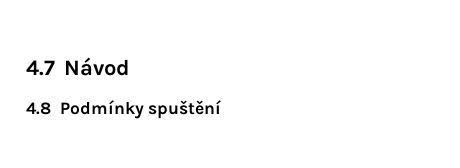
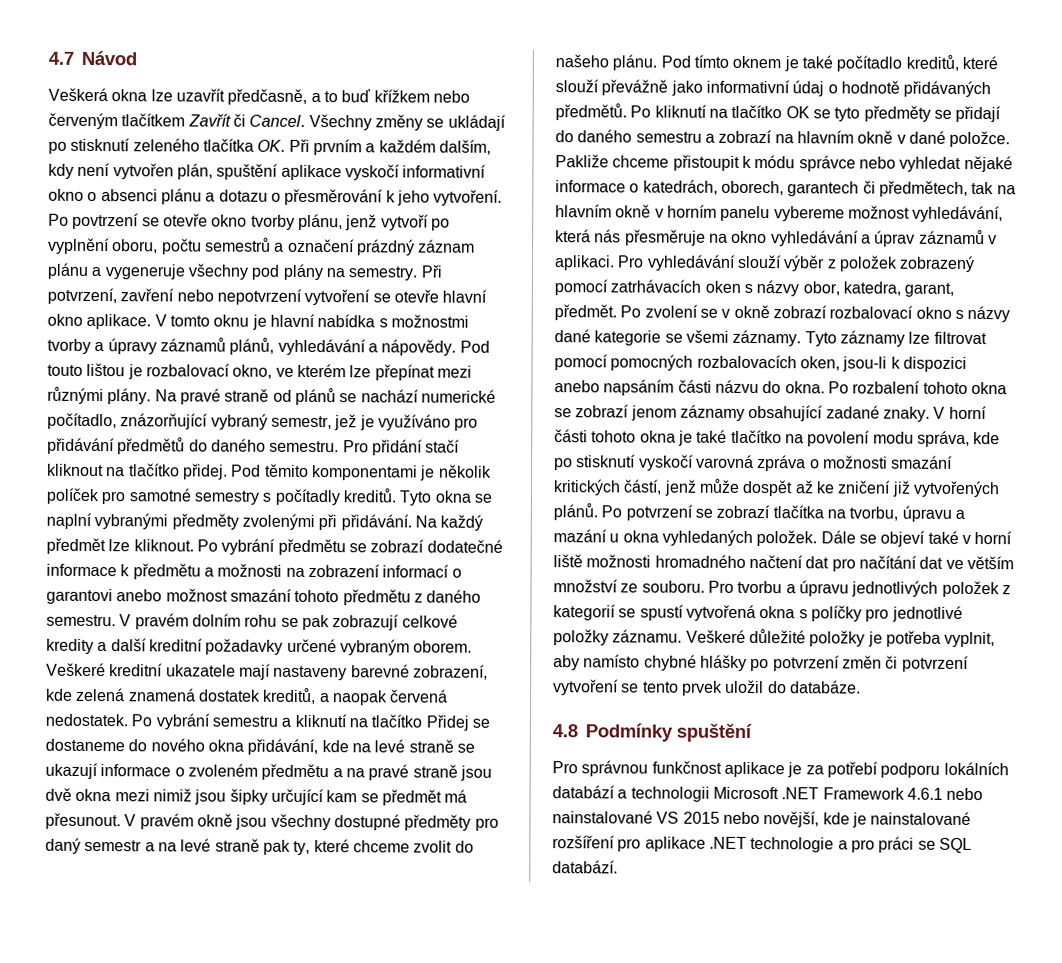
[26,100,222,119] 4.8 Podmínky spuštění -> [48,87,470,105] [48,112,506,131] [48,137,491,156] [48,162,487,181] [48,188,503,206] [48,212,450,231] [48,237,476,256] [47,262,442,281] [47,287,488,306] [47,313,469,330] [47,337,490,356] [47,362,472,381] [47,386,496,406] [47,412,479,431] [47,437,461,456] [47,463,492,481] [46,487,492,506] [46,512,484,531] [46,537,503,556] [46,563,462,580] [46,588,482,606] [46,613,458,631] [46,638,473,656] [46,662,488,681] [45,687,449,706] [45,713,490,731] [45,738,475,756] [45,762,492,781] [45,787,468,806] [45,812,499,831] [45,837,474,856] [555,54,998,72] [555,79,992,98] [555,103,1002,123] [555,129,1011,148] [555,154,1013,173] [555,179,1016,197] [555,204,1004,223] [555,229,997,247] [554,254,976,273] [554,279,955,297] [554,304,1011,323] [554,329,987,347] [554,354,967,372] [554,379,1007,396] [554,404,987,422] [554,429,1001,447] [554,454,954,472] [553,478,1000,498] [553,503,965,522] [553,529,1013,547] [553,554,1014,572] [553,579,1011,598] [553,604,963,622] [553,628,996,648] [553,654,969,672] [553,679,861,696] [552,723,752,743] [552,760,1009,778] [552,785,984,802] [552,810,972,828] [552,835,972,854] [552,860,618,874] Veškerá okna lze uzavřít předčasně, a to buď křížkem nebo červeným tlačítkem Zavřít či Cancel. Všechny změny se ukládají po stisknutí zeleného tlačítka OK. Při prvním a každém dalším, kdy není vytvořen plán, spuštění aplikace vyskočí informativní okno o absenci plánu a dotazu o přesměrování k jeho vytvoření. Po povtrzení se otevře okno tvorby plánu, jenž vytvoří po vyplnění oboru, počtu semestrů a označení prázdný záznam plánu a vygeneruje všechny pod plány na semestry. Při potvrzení, zavření nebo nepotvrzení vytvoření se otevře hlavní okno aplikace. V tomto oknu je hlavní nabídka s možnostmi tvorby a úpravy záznamů plánů, vyhledávání a nápovědy. Pod touto lištou je rozbalovací okno, ve kterém lze přepínat mezi různými plány. Na pravé straně od plánů se nachází numerické počítadlo, znázorňující vybraný semestr, jež je využíváno pro přidávání předmětů do daného semestru. Pro přidání stačí kliknout na tlačítko přidej. Pod těmito komponentami je několik políček pro samotné semestry s počítadly kreditů. Tyto okna se naplní vybranými předměty zvolenými při přidávání. Na každý předmět lze kliknout. Po vybrání předmětu se zobrazí dodatečné informace k předmětu a možnosti na zobrazení informací o garantovi anebo možnost smazání tohoto předmětu z daného semestru. V pravém dolním rohu se pak zobrazují celkové kredity a další kreditní požadavky určené vybraným oborem. Veškeré kreditní ukazatele mají nastaveny barevné zobrazení, kde zelená znamená dostatek kreditů, a naopak červená nedostatek. Po vybrání semestru a kliknutí na tlačítko Přidej se dostaneme do nového okna přidávání, kde na levé straně se ukazují informace o zvoleném předmětu a na pravé straně jsou dvě okna mezi nimiž jsou šipky určující kam se předmět má přesunout. V pravém okně jsou všechny dostupné předměty pro daný semestr a na levé straně pak ty, které chceme zvolit do našeho plánu. Pod tímto oknem je také počítadlo kreditů, které slouží převážně jako informativní údaj o hodnotě přidávaných předmětů. Po kliknutí na tlačítko OK se tyto předměty se přidají do daného semestru a zobrazí na hlavním okně v dané položce. Pakliže chceme přistoupit k módu správce nebo vyhledat nějaké informace o katedrách, oborech, garantech či předmětech, tak na hlavním okně v horním panelu vybereme možnost vyhledávání, která nás přesměruje na okno vyhledávání a úprav záznamů v aplikaci. Pro vyhledávání slouží výběr z položek zobrazený pomocí zatrhávacích oken s názvy obor, katedra, garant, předmět. Po zvolení se v okně zobrazí rozbalovací okno s názvy dané kategorie se všemi záznamy. Tyto záznamy lze filtrovat pomocí pomocných rozbalovacích oken, jsou-li k dispozici anebo napsáním části názvu do okna. Po rozbalení tohoto okna se zobrazí jenom záznamy obsahující zadané znaky. V horní části tohoto okna je také tlačítko na povolení modu správa, kde po stisknutí vyskočí varovná zpráva o možnosti smazání kritických částí, jenž může dospět až ke zničení již vytvořených plánů. Po potvrzení se zobrazí tlačítka na tvorbu, úpravu a mazání u okna vyhledaných položek. Dále se objeví také v horní liště možnosti hromadného načtení dat pro načítání dat ve větším množství ze souboru. Pro tvorbu a úpravu jednotlivých položek z kategorií se spustí vytvořená okna s políčky pro jednotlivé položky záznamu. Veškeré důležité položky je potřeba vyplnit, aby namísto chybné hlášky po potvrzení změn či potvrzení vytvoření se tento prvek uložil do databáze. // 4.8 Podmínky spuštění // Pro správnou funkčnost aplikace je za potřebí podporu lokálních databází a technologii Microsoft .NET Framework 4.6.1 nebo nainstalované VS 2015 nebo novější, kde je nainstalované rozšíření pro aplikace .NET technologie a pro práci se SQL databází.

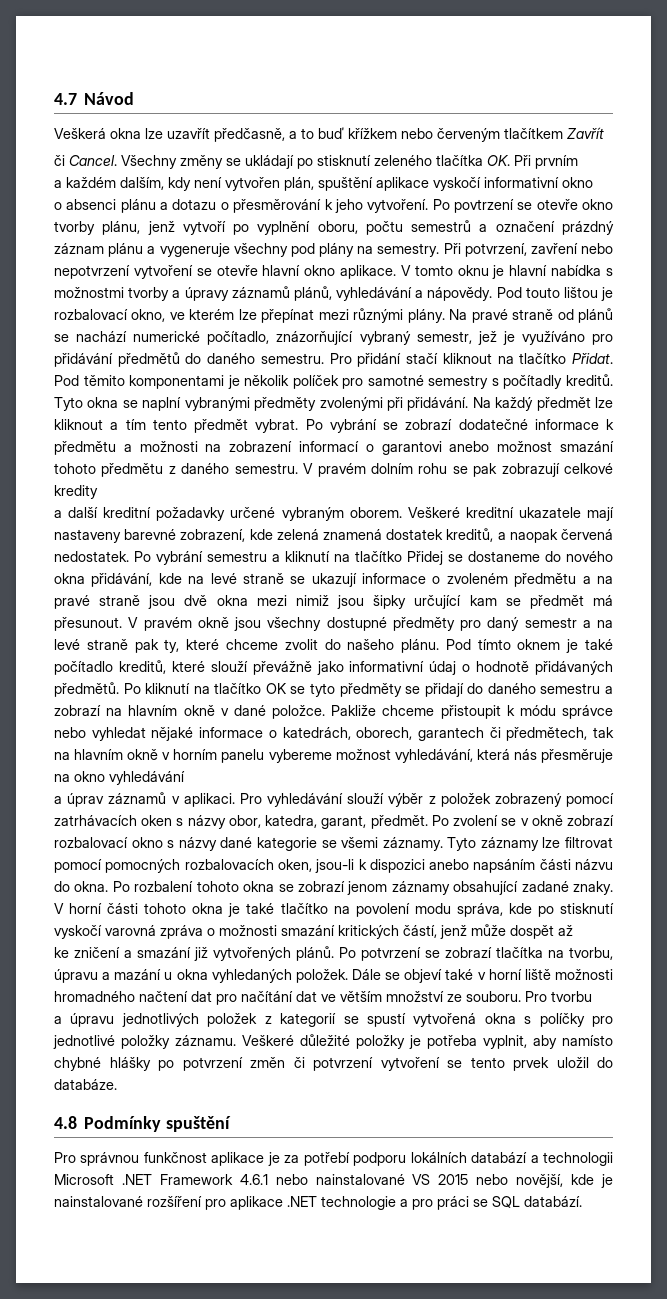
(231, 120) none -> (604, 133) //
(362, 147) none -> (578, 162) //
(84, 194) none -> (593, 182) //
[182,463,228,480] přidej. -> [572,353,614,364] Přidat.
[133,538,346,556] kliknout. Po vybrání předmětu -> [54,419,377,433] kliknout a tím tento předmět vybrat. Po vybrání
(94, 646) none -> (98, 492) //
(859, 238) none -> (185, 778) //
(814, 487) none -> (573, 930) //
(892, 487) none -> [124,947,191,958] a smazání
(783, 587) none -> (592, 996) //

